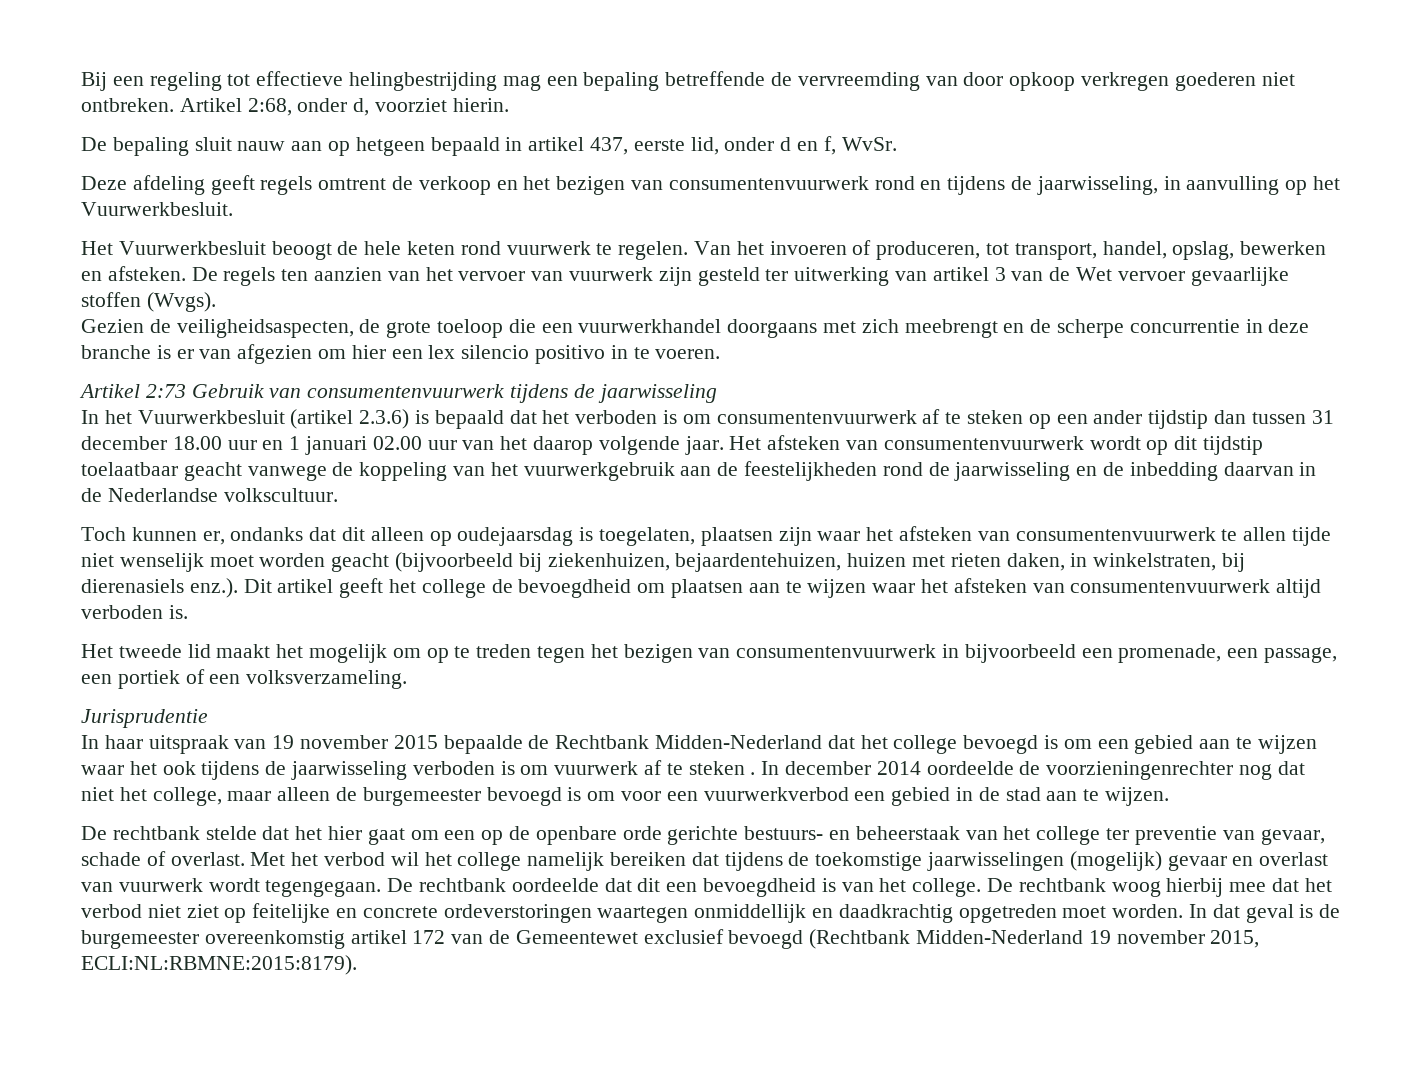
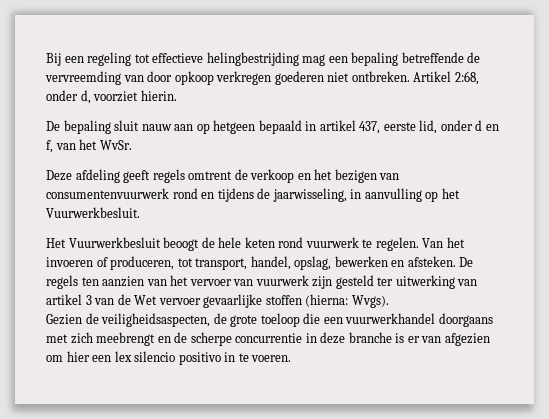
(836, 145) none -> [55,139,98,150] van het
[146,292,216,312] (Wvgs). -> [305,294,389,308] (hierna: Wvgs).
[79,384,717,403] [81,409,1334,429] [81,435,1264,455] [81,461,1317,481] [81,488,338,502] [81,526,1332,546] [81,552,1246,572] [81,578,1322,598] [81,605,188,619] [81,644,1338,663] [81,669,408,689] [81,709,208,728] [81,735,1317,754] [81,760,1305,780] [81,787,1170,806] [81,826,1325,845] [81,851,1329,871] [81,878,1332,897] [81,903,1341,923] [81,929,1260,949] [81,955,357,975] // Artikel 2:73 Gebruik van consumentenvuurwerk tijdens de jaarwisseling // In het Vuurwerkbesluit (artikel 2.3.6) is bepaald dat het verboden is om consumentenvuurwerk af te steken op een ander tijdstip dan tussen 31 december 18.00 uur en 1 januari 02.00 uur van het daarop volgende jaar. Het afsteken van consumentenvuurwerk wordt op dit tijdstip toelaatbaar geacht vanwege de koppeling van het vuurwerkgebruik aan de feestelijkheden rond de jaarwisseling en de inbedding daarvan in de Nederlandse volkscultuur. // Toch kunnen er, ondanks dat dit alleen op oudejaarsdag is toegelaten, plaatsen zijn waar het afsteken van consumentenvuurwerk te allen tijde niet wenselijk moet worden geacht (bijvoorbeeld bij ziekenhuizen, bejaardentehuizen, huizen met rieten daken, in winkelstraten, bij dierenasiels enz.). Dit artikel geeft het college de bevoegdheid om plaatsen aan te wijzen waar het afsteken van consumentenvuurwerk altijd verboden is. // Het tweede lid maakt het mogelijk om op te treden tegen het bezigen van consumentenvuurwerk in bijvoorbeeld een promenade, een passage, een portiek of een volksverzameling. // Jurisprudentie // In haar uitspraak van 19 november 2015 bepaalde de Rechtbank Midden-Nederland dat het college bevoegd is om een gebied aan te wijzen waar het ook tijdens de jaarwisseling verboden is om vuurwerk af te steken . In december 2014 oordeelde de voorzieningenrechter nog dat niet het college, maar alleen de burgemeester bevoegd is om voor een vuurwerkverbod een gebied in de stad aan te wijzen. // De rechtbank stelde dat het hier gaat om een op de openbare orde gerichte bestuurs- en beheerstaak van het college ter preventie van gevaar, schade of overlast. Met het verbod wil het college namelijk bereiken dat tijdens de toekomstige jaarwisselingen (mogelijk) gevaar en overlast van vuurwerk wordt tegengegaan. De rechtbank oordeelde dat dit een bevoegdheid is van het college. De rechtbank woog hierbij mee dat het verbod niet ziet op feitelijke en concrete ordeverstoringen waartegen onmiddellijk en daadkrachtig opgetreden moet worden. In dat geval is de burgemeester overeenkomstig artikel 172 van de Gemeentewet exclusief bevoegd (Rechtbank Midden-Nederland 19 november 2015, ECLI:NL:RBMNE:2015:8179). -> (292, 358) none

